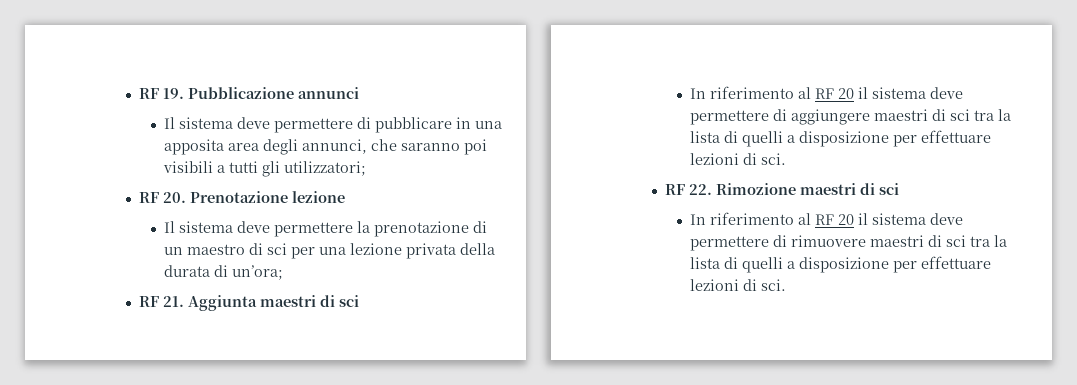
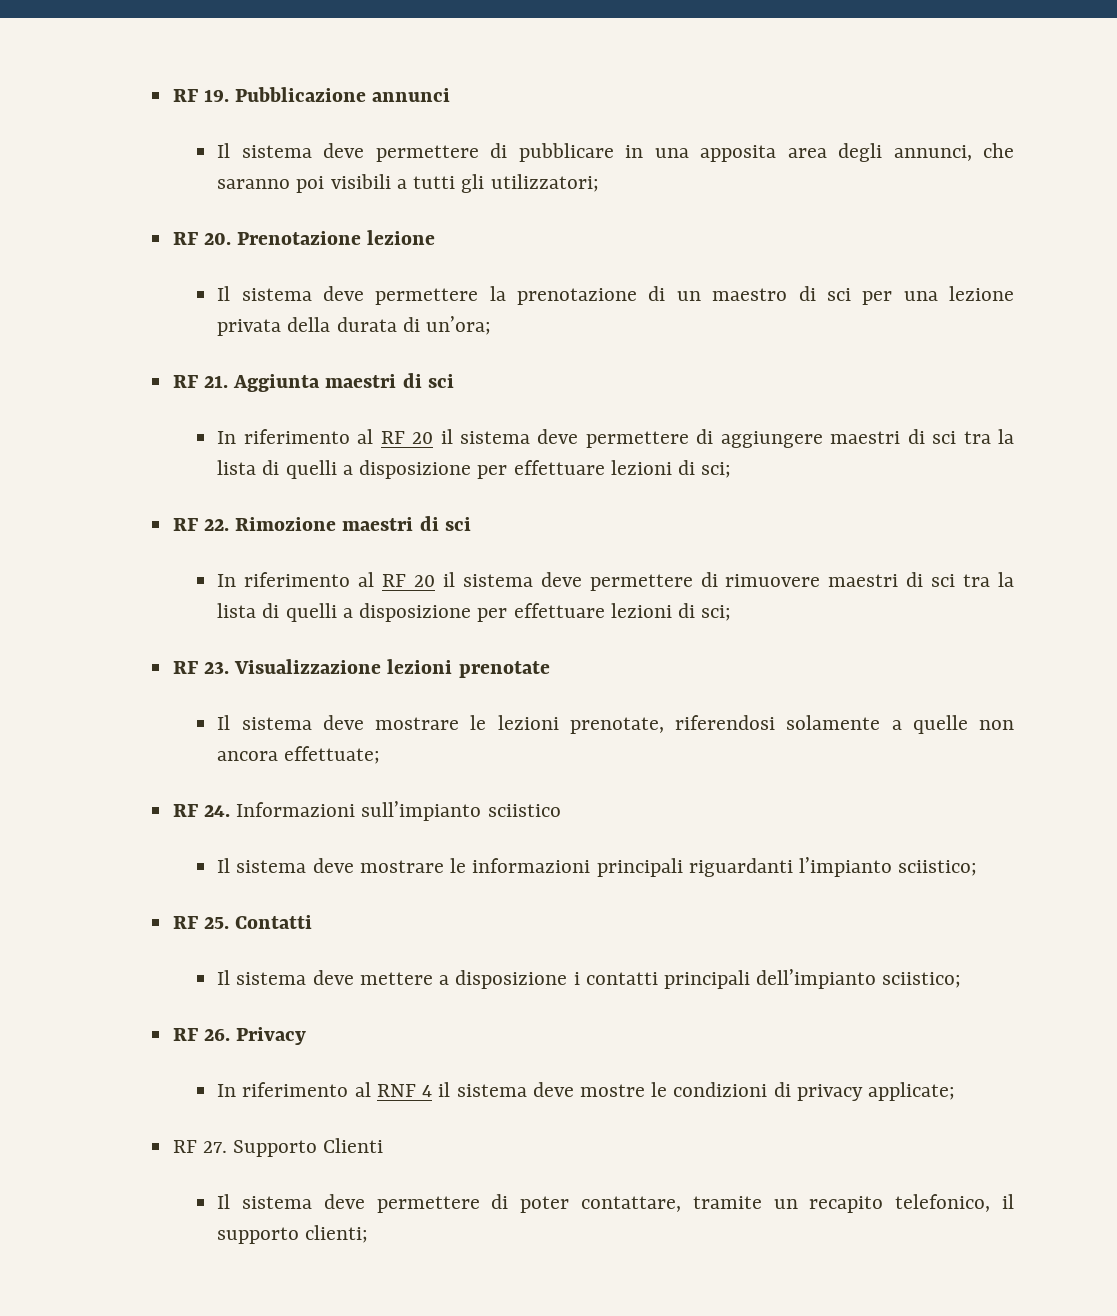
[760,153,786,165] sci. -> [701,462,732,478] sci;
[760,279,786,291] sci. -> [701,605,732,621] [172,659,550,678] [217,715,1015,734] [217,746,381,764] [172,801,561,821] [217,857,978,877] [172,915,313,929] [217,969,962,989] [172,1027,307,1045] [217,1082,955,1101] [172,1138,384,1157] [217,1194,1014,1213] [217,1225,369,1244] sci; // RF 23. Visualizzazione lezioni prenotate // Il sistema deve mostrare le lezioni prenotate, riferendosi solamente a quelle non ancora effettuate; // RF 24. Informazioni sull’impianto sciistico // Il sistema deve mostrare le informazioni principali riguardanti l’impianto sciistico; // RF 25. Contatti // Il sistema deve mettere a disposizione i contatti principali dell’impianto sciistico; // RF 26. Privacy // In riferimento al RNF 4 il sistema deve mostre le condizioni di privacy applicate; // RF 27. Supporto Clienti // Il sistema deve permettere di poter contattare, tramite un recapito telefonico, il supporto clienti;

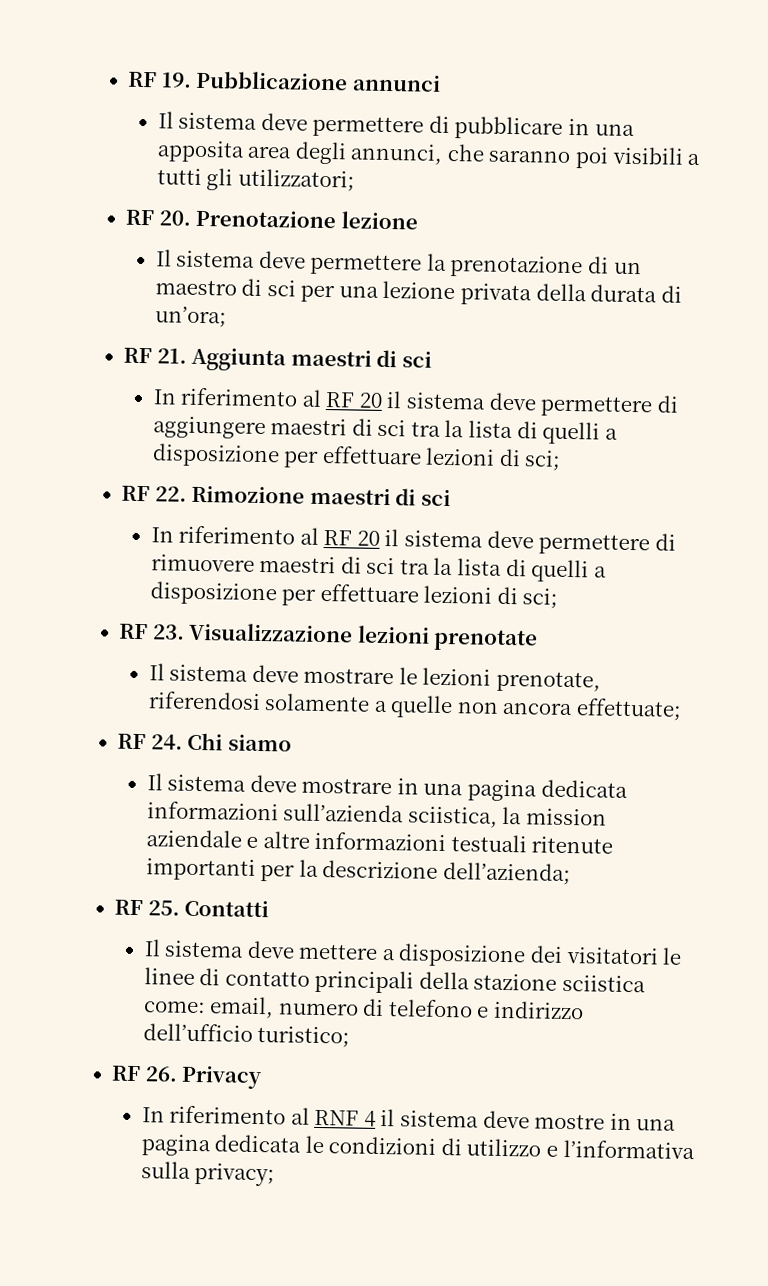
[236,801,561,821] [217,857,978,877] Informazioni sull’impianto sciistico // Il sistema deve mostrare le informazioni principali riguardanti l’impianto sciistico; -> [187,732,292,752] [146,773,628,802] [146,801,607,828] [145,829,614,854] [145,858,571,886] Chi siamo // Il sistema deve mostrare in una pagina dedicata informazioni sull’azienda sciistica, la mission aziendale e altre informazioni testuali ritenute importanti per la descrizione dell’azienda;
[573,969,962,989] i contatti principali dell’impianto sciistico; -> [529,945,683,965] [143,967,646,994] [142,996,584,1020] [142,1023,351,1048] dei visitatori le linee di contatto principali della stazione sciistica come: email, numero di telefono e indirizzo dell’ufficio turistico;
[651,1082,955,1101] [172,1138,384,1157] [217,1194,1014,1213] [217,1225,369,1244] le condizioni di privacy applicate; // RF 27. Supporto Clienti // Il sistema deve permettere di poter contattare, tramite un recapito telefonico, il supporto clienti; -> [609,1113,677,1131] [140,1134,695,1160] [140,1161,276,1187] in una pagina dedicata le condizioni di utilizzo e l’informativa sulla privacy;

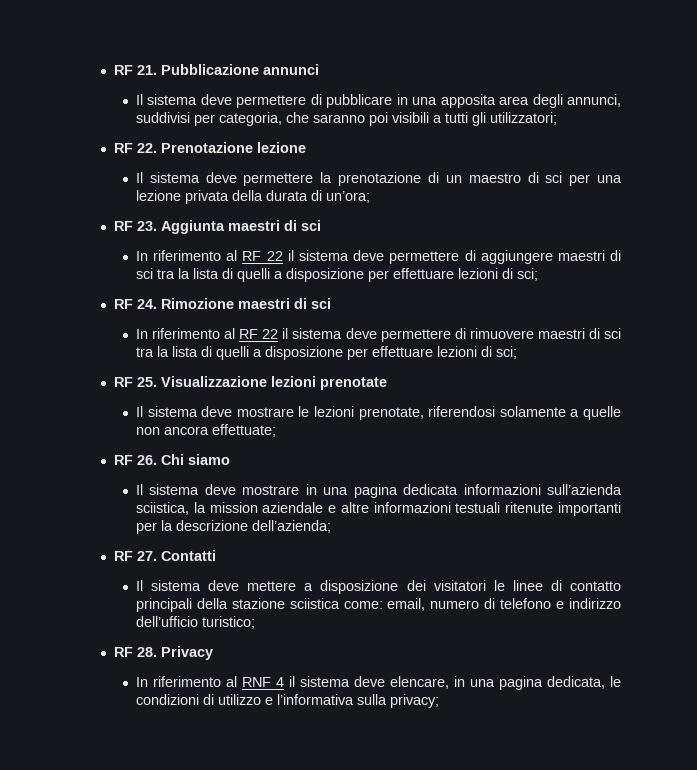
[127,71,192,88] RF 19. -> [113,65,157,75] RF 21.
(444, 154) none -> [135,112,282,126] suddivisi per categoria,
[158,210,191,226] 20. -> [136,143,157,153] 22.
[156,348,187,364] 21. -> [136,221,157,231] 23.
[358,392,383,408] 20 -> [266,251,283,261] 22
[154,486,187,502] 22. -> [136,299,157,309] 24.
[356,530,380,546] 20 -> [262,329,279,339] 22
[152,624,185,640] 23. -> [136,377,157,387] 25.
[150,734,183,750] 24. -> [136,455,157,465] 26.
[147,900,180,916] 25. -> [136,551,157,561] 27.
[144,1066,178,1082] 26. -> [136,647,157,657] 28.
[534,1113,677,1131] [140,1134,302,1157] mostre in una pagina dedicata -> [389,676,605,690] elencare, in una pagina dedicata,

